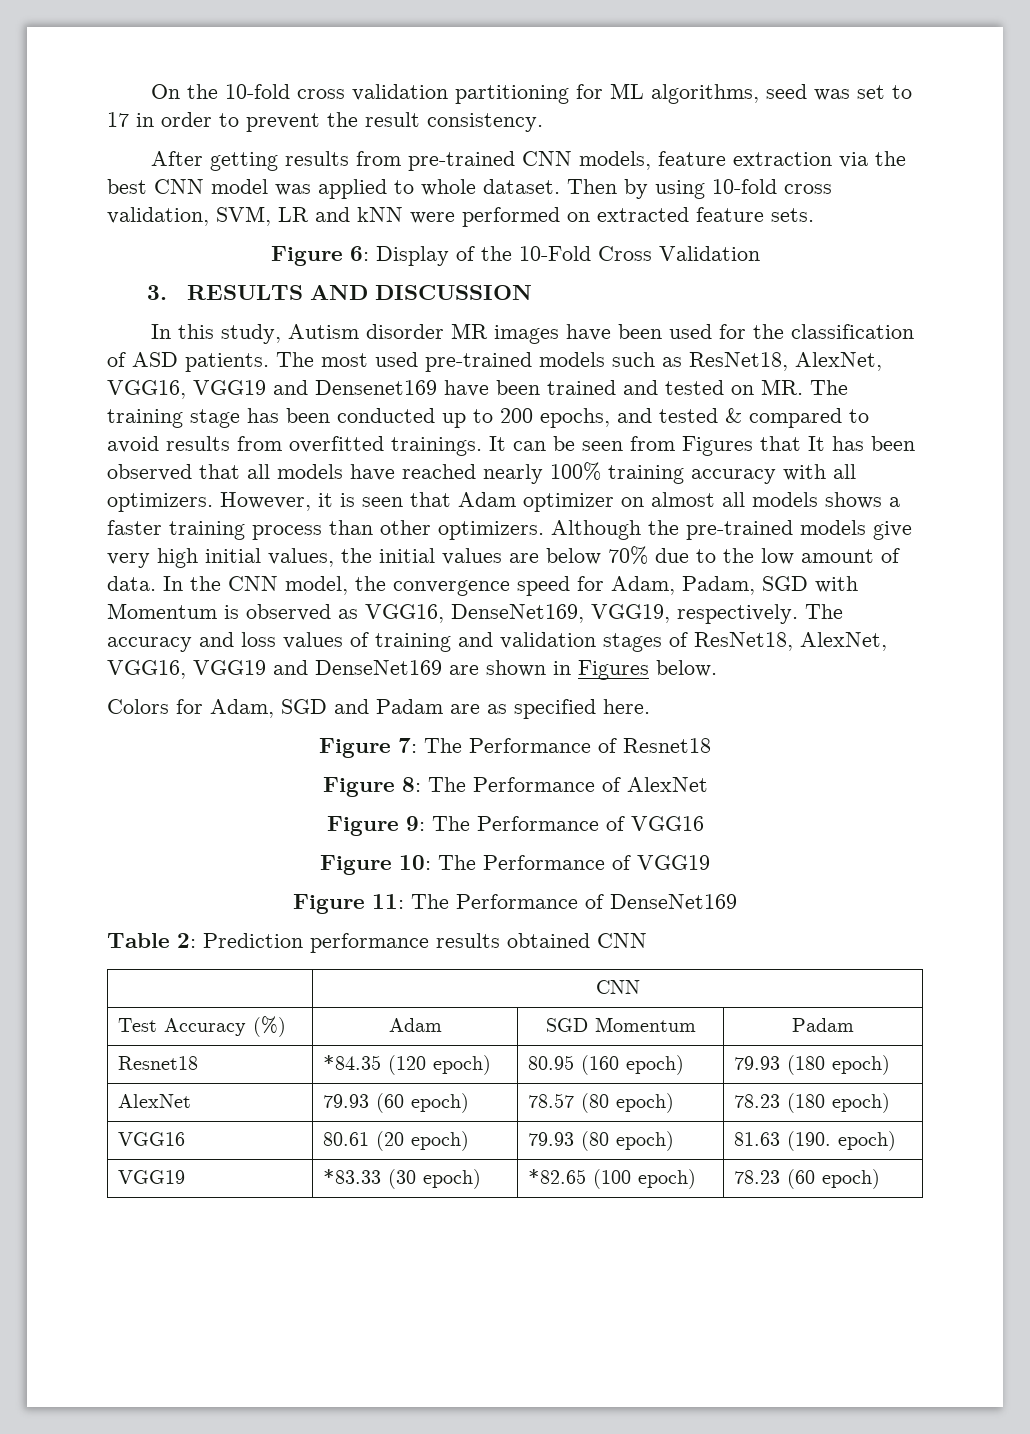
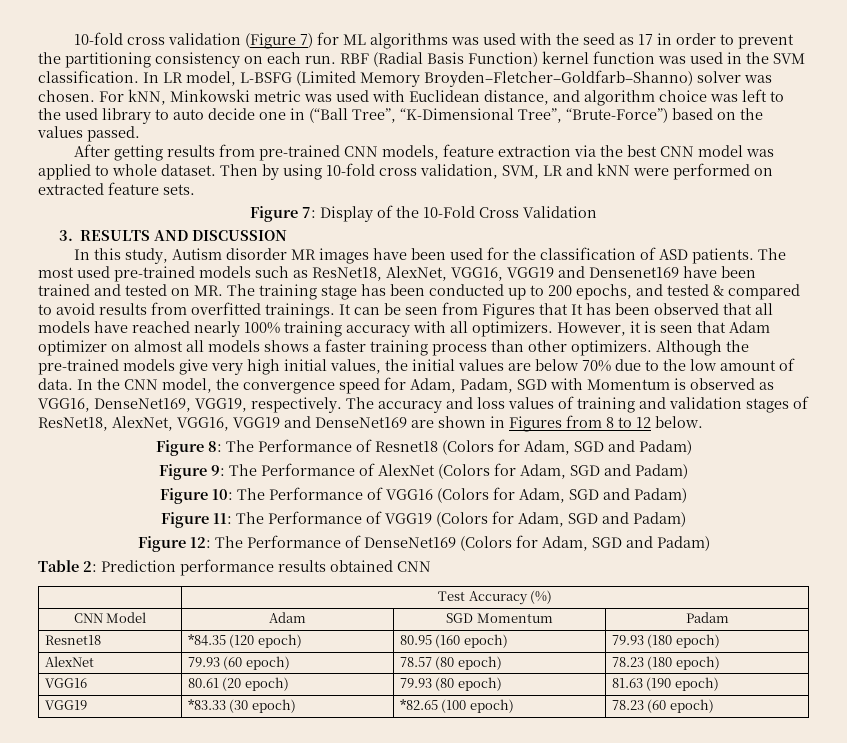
[151,84,219,99] On the -> (73, 38) none
[455,83,913,104] partitioning for ML algorithms, seed was set to -> [244,32,634,49] (Figure 7) for ML algorithms was used with the seed as
[365,112,543,132] result consistency. -> [65,51,805,68] [38,70,772,87] [38,89,784,106] [38,108,763,124] [37,126,140,142] partitioning consistency on each run. RBF (Radial Basis Function) kernel function was used in the SVM classification. In LR model, L-BSFG (Limited Memory Broyden–Fletcher–Goldfarb–Shanno) solver was chosen. For kNN, Minkowski metric was used with Euclidean distance, and algorithm choice was left to the used library to auto decide one in (“Ball Tree”, “K-Dimensional Tree”, “Brute-Force”) based on the values passed.
[349,246,369,261] 6: -> [302,207,316,218] 7:
[656,660,717,677] [107,699,650,719] [319,738,711,758] below. // Colors for Adam, SGD and Padam are as specified here. // Figure 7: The Performance of Resnet18 -> [566,415,703,428] from 8 to 12 below.
[626,777,708,792] AlexNet -> [374,439,692,455] Resnet18 (Colors for Adam, SGD and Padam)
[630,816,704,831] VGG16 -> [378,463,688,479] AlexNet (Colors for Adam, SGD and Padam)
[637,855,710,870] VGG19 -> [386,487,687,503] VGG16 (Colors for Adam, SGD and Padam)
[610,894,737,909] DenseNet169 -> [385,511,686,527] [137,535,710,552] VGG19 (Colors for Adam, SGD and Padam) // Figure 12: The Performance of DenseNet169 (Colors for Adam, SGD and Padam)
[595,980,640,994] CNN // -> (431, 566) none
(287, 1026) none -> [73,612,147,623] // CNN Model
[787,1131,832,1151] (190. -> [646,677,672,691] (190

